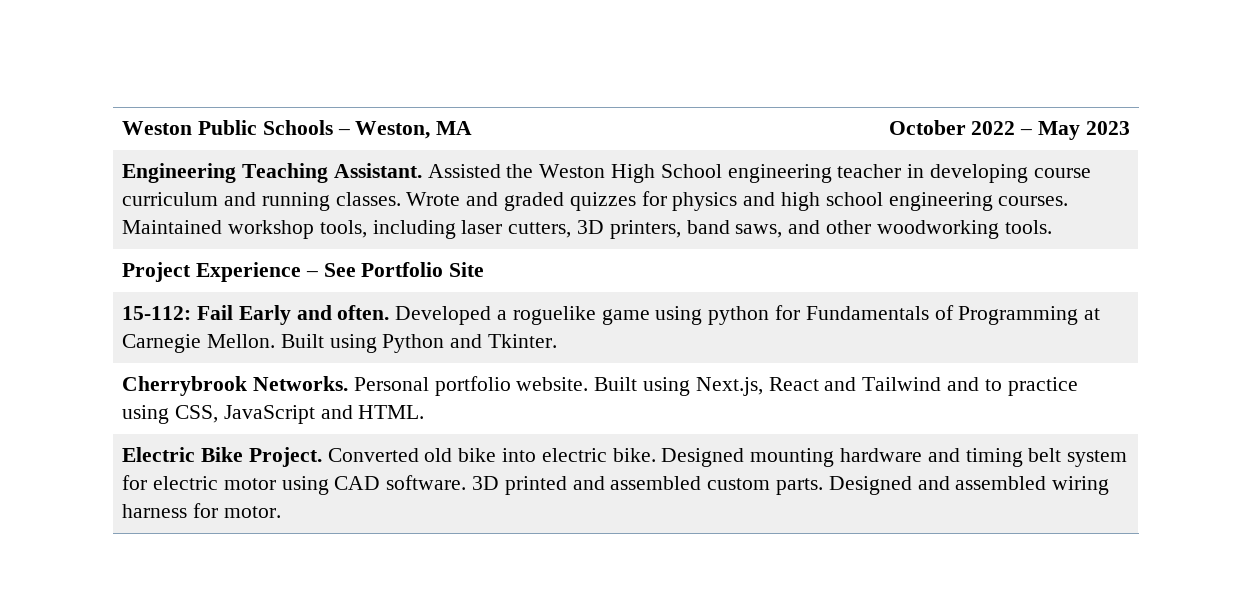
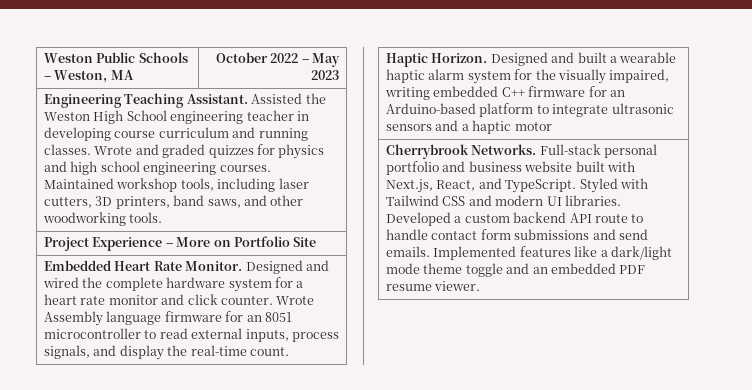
[323,263,356,277] See -> [176,237,231,247] More on
[122,305,1101,325] [122,334,557,353] [122,376,1078,396] [122,405,425,424] [122,447,1128,467] [122,475,1110,495] [122,503,281,518] 15-112: Fail Early and often. Developed a roguelike game using python for Fundamentals of Programming at Carnegie Mellon. Built using Python and Tkinter. // Cherrybrook Networks. Personal portfolio website. Built using Next.js, React and Tailwind and to practice using CSS, JavaScript and HTML. // Electric Bike Project. Converted old bike into electric bike. Designed mounting hardware and timing belt system for electric motor using CAD software. 3D printed and assembled custom parts. Designed and assembled wiring harness for motor. -> [44,260,329,274] [43,277,304,292] [44,294,315,305] [44,311,292,326] [44,328,339,342] [44,345,289,360] [386,52,677,67] [386,69,670,84] [385,86,625,100] [386,103,674,117] [386,120,552,134] [386,144,658,159] [386,161,635,175] [386,178,648,193] [386,195,621,206] [386,212,644,226] [386,229,648,240] [386,246,672,260] [386,263,646,277] [386,281,481,291] Embedded Heart Rate Monitor. Designed and wired the complete hardware system for a heart rate monitor and click counter. Wrote Assembly language firmware for an 8051 microcontroller to read external inputs, process signals, and display the real-time count. // Haptic Horizon. Designed and built a wearable haptic alarm system for the visually impaired, writing embedded C++ firmware for an Arduino-based platform to integrate ultrasonic sensors and a haptic motor // Cherrybrook Networks. Full-stack personal portfolio and business website built with Next.js, React, and TypeScript. Styled with Tailwind CSS and modern UI libraries. Developed a custom backend API route to handle contact form submissions and send emails. Implemented features like a dark/light mode theme toggle and an embedded PDF resume viewer.

